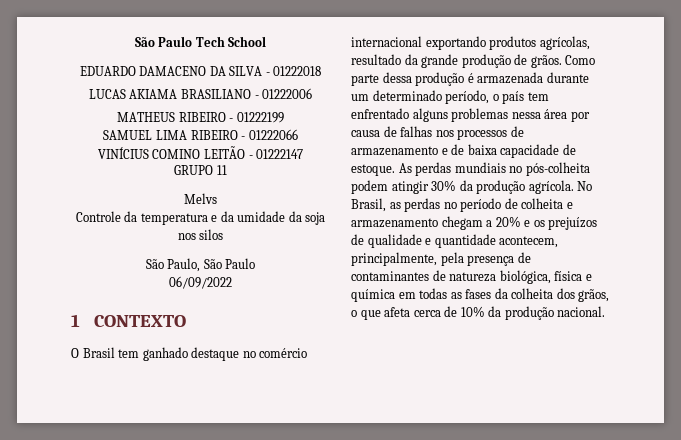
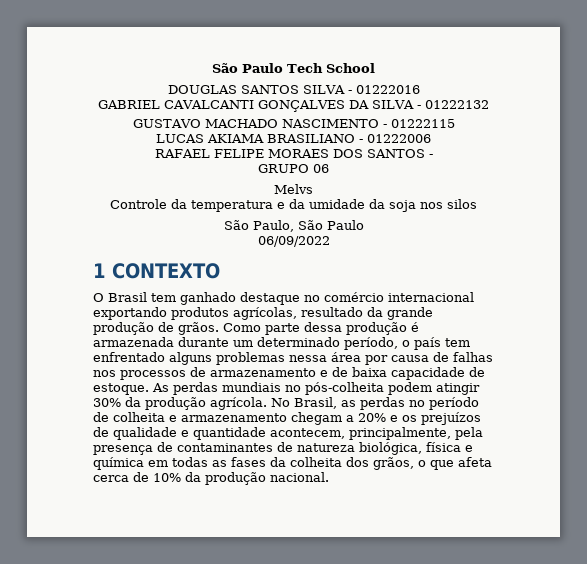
[79,66,322,76] EDUARDO DAMACENO DA SILVA - 01222018 -> [167,85,420,94] [98,100,489,112] [132,119,455,128] DOUGLAS SANTOS SILVA - 01222016 // GABRIEL CAVALCANTI GONÇALVES DA SILVA - 01222132 // GUSTAVO MACHADO NASCIMENTO - 01222115
[117,112,284,123] [103,129,298,140] [97,146,304,159] MATHEUS RIBEIRO - 01222199 // SAMUEL LIMA RIBEIRO - 01222066 // VINÍCIUS COMINO LEITÃO - 01222147 -> [154,149,433,158] RAFAEL FELIPE MORAES DOS SANTOS -
[216,165,227,175] 11 -> [313,164,329,173] 06

